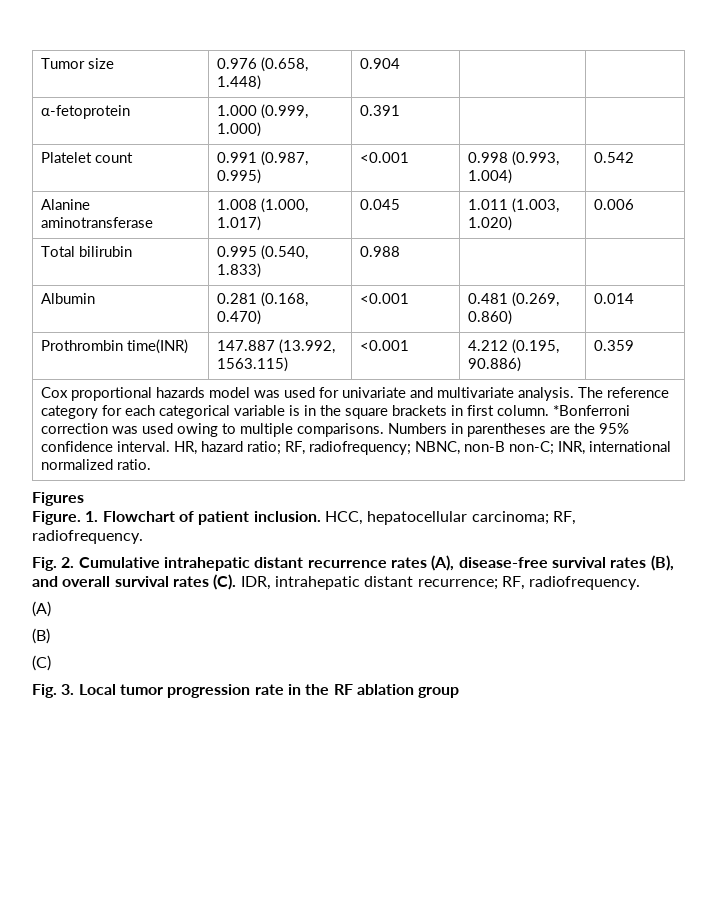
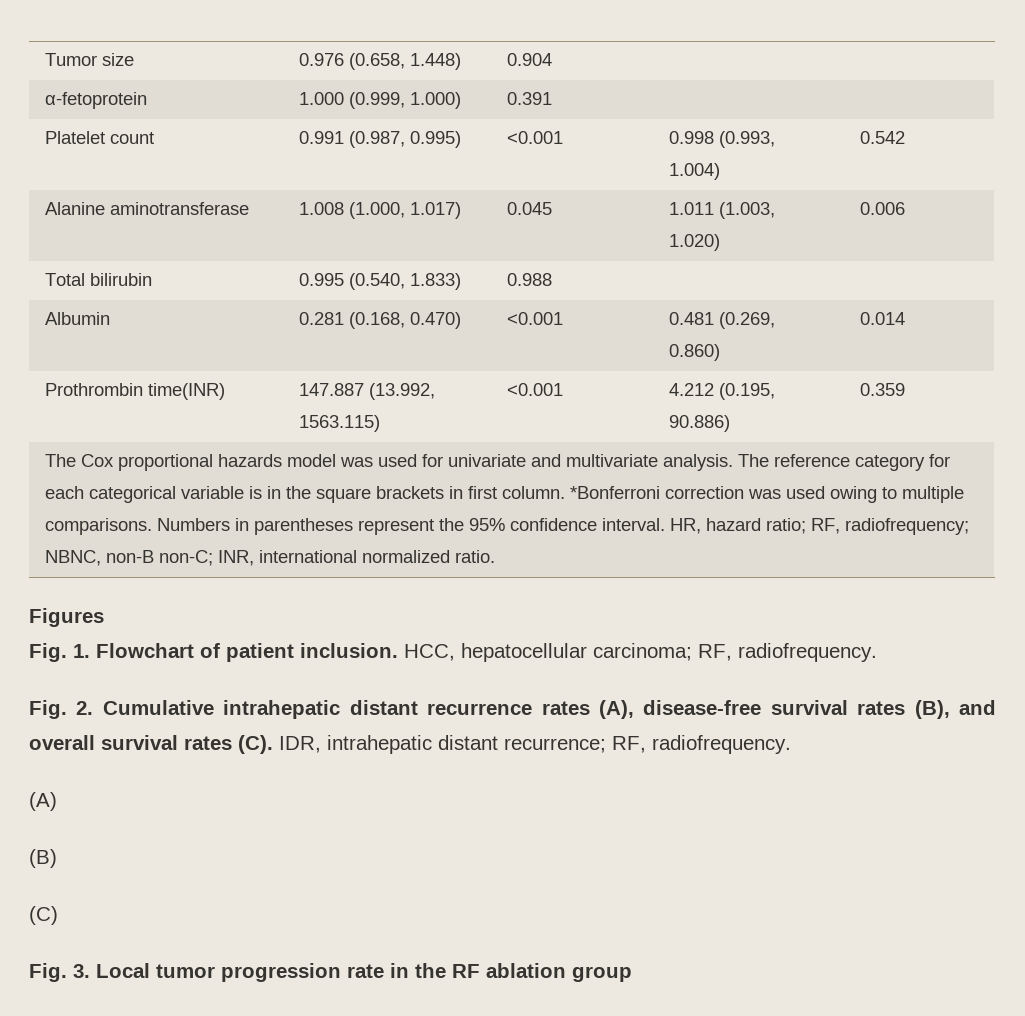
(634, 345) none -> [44,454,76,467] The
[549,426,570,434] are -> [357,519,434,535] represent
[32,511,81,525] Figure. -> [29,643,67,662] Fig.

